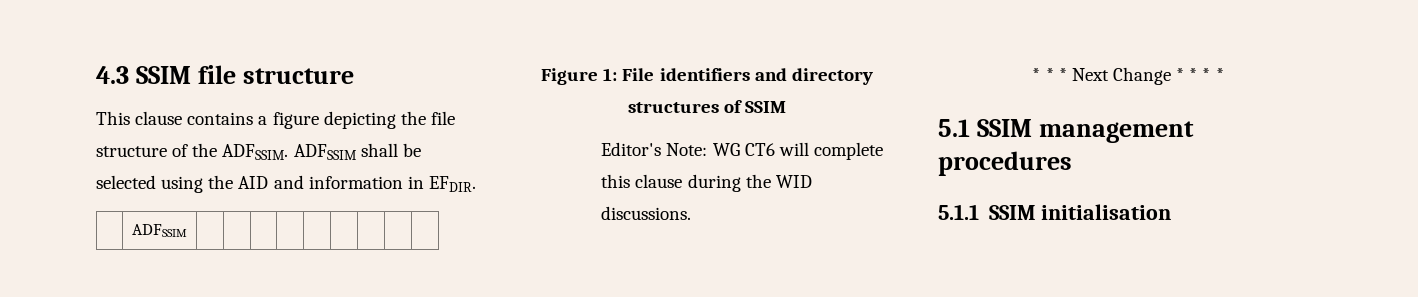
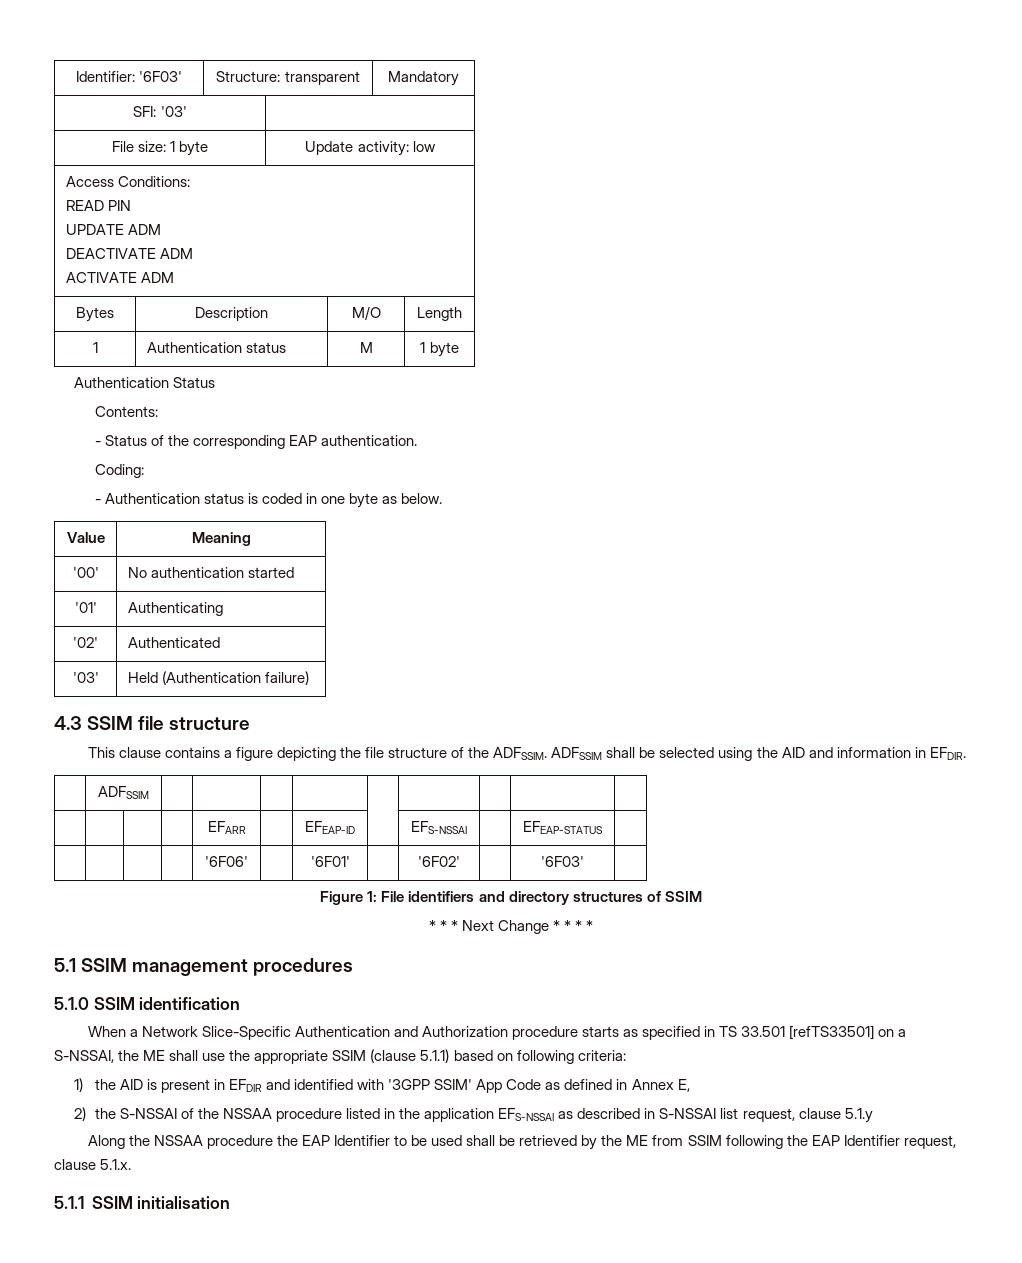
(96, 75) none -> [75,71,183,82] [216,71,360,85] [388,71,459,86] [133,106,187,117] [111,141,209,156] [305,141,436,156] [65,176,191,187] [65,200,132,211] [65,224,162,235] [65,248,194,259] [65,272,175,283] [76,307,114,322] [195,307,268,321] [351,306,381,320] [417,307,462,321] [92,342,98,353] [146,342,287,353] [359,342,373,353] [420,342,459,357] [74,377,216,388] [94,406,158,417] [94,435,418,449] [94,464,144,478] [94,493,443,508] [66,532,105,543] [191,532,251,546] [72,567,99,578] [127,567,295,578] [74,602,97,613] [127,602,223,616] [73,637,98,648] [127,637,220,648] [72,672,99,683] [127,671,310,685] Identifier: '6F03' | Structure: transparent | Mandatory // SFI: '03' | // File size: 1 byte | Update activity: low // Access Conditions: // READ PIN // UPDATE ADM // DEACTIVATE ADM // ACTIVATE ADM // Bytes | Description | M/O | Length // 1 | Authentication status | M | 1 byte // Authentication Status // Contents: // - Status of the corresponding EAP authentication. // Coding: // - Authentication status is coded in one byte as below. // Value | Meaning // '00' | No authentication started // '01' | Authenticating // '02' | Authenticated // '03' | Held (Authentication failure) //
(187, 230) none -> [207,821,246,834] [305,821,355,834] [411,821,467,834] [523,821,603,834] [205,856,248,867] [310,856,350,867] [418,856,460,867] [541,856,584,867] // | | | | EFARR | | EFEAP-ID | | EFS-NSSAI | | EFEAP-STATUS | // | | | | '6F06' | | '6F01' | | '6F02' | | '6F03' |
[601,142,883,160] [601,174,812,192] [601,206,692,220] // Editor's Note: WG CT6 will complete this clause during the WID discussions. -> (702, 896) none
(1072, 163) none -> [54,997,241,1010] [87,1025,907,1040] [54,1049,626,1064] [74,1078,690,1093] [74,1107,873,1123] [87,1135,956,1150] [54,1159,132,1170] // 5.1.0 SSIM identification // When a Network Slice-Specific Authentication and Authorization procedure starts as specified in TS 33.501 [refTS33501] on a S-NSSAI, the ME shall use the appropriate SSIM (clause 5.1.1) based on following criteria: // 1) the AID is present in EFDIR and identified with '3GPP SSIM' App Code as defined in Annex E, // 2) the S-NSSAI of the NSSAA procedure listed in the application EFS-NSSAI as described in S-NSSAI list request, clause 5.1.y // Along the NSSAA procedure the EAP Identifier to be used shall be retrieved by the ME from SSIM following the EAP Identifier request, clause 5.1.x.

